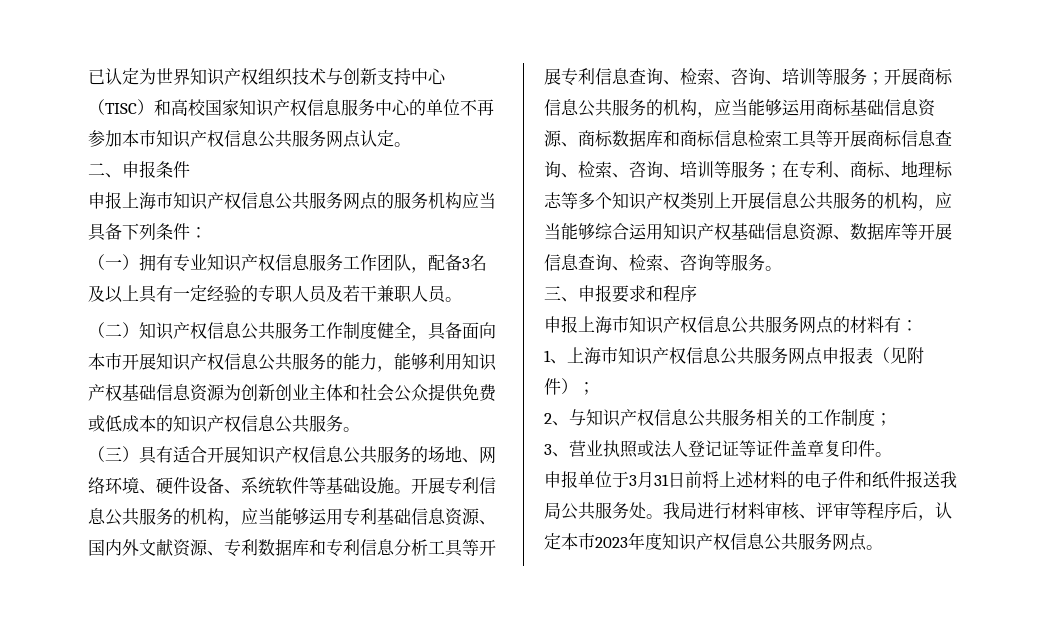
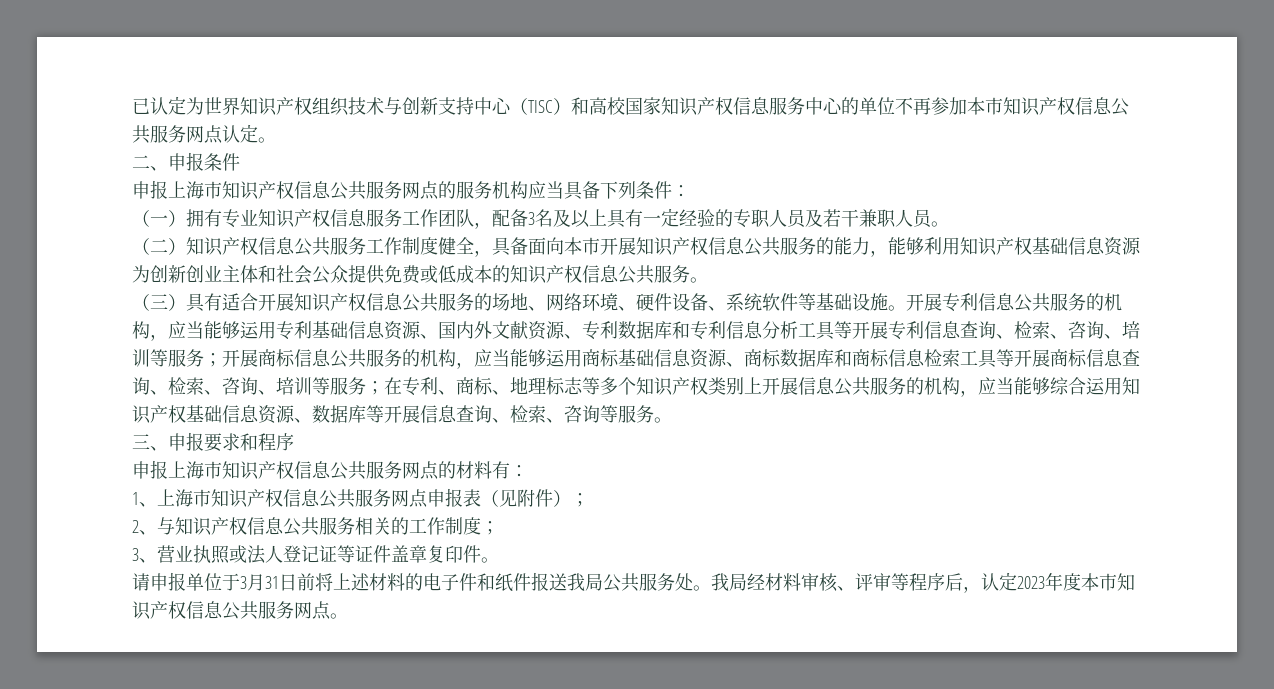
(892, 454) none -> [132,573,150,591] 请
[697,502,731,519] 进行 -> [747,573,765,590] 经
[561,533,595,550] 本市 -> (1017, 581) none
(662, 541) none -> [1081,573,1117,591] 本市

